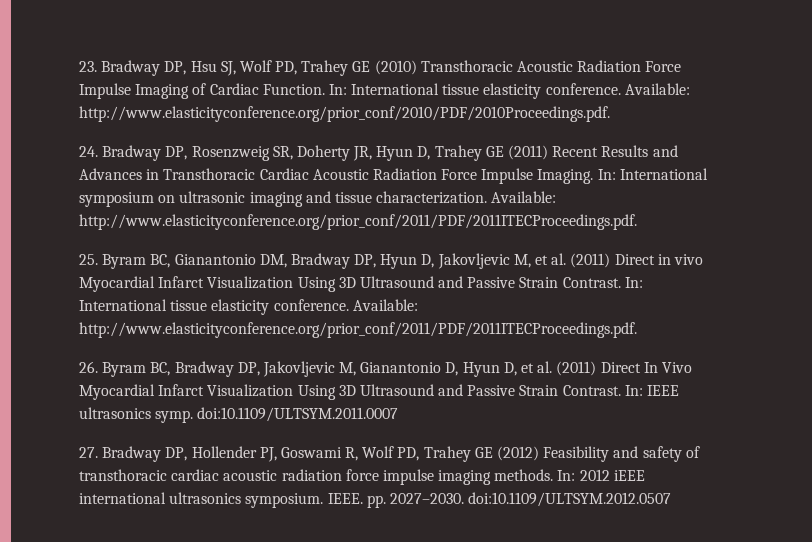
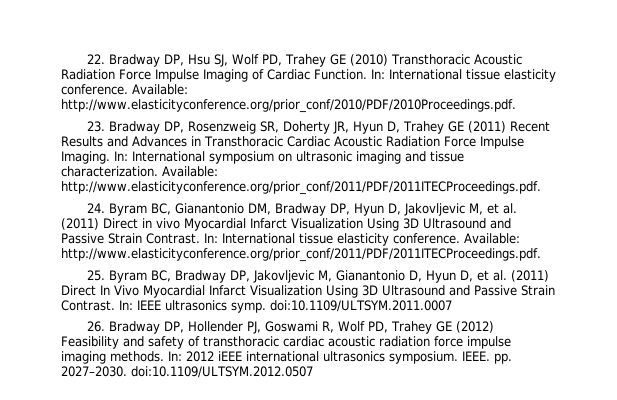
[79,61,97,72] 23. -> [87,54,106,64] 22.
[79,146,98,157] 24. -> [87,121,106,132] 23.
[79,254,98,265] 25. -> [87,203,106,213] 24.
[79,361,98,373] 26. -> [87,270,106,281] 25.
[79,447,98,458] 27. -> [87,321,106,332] 26.

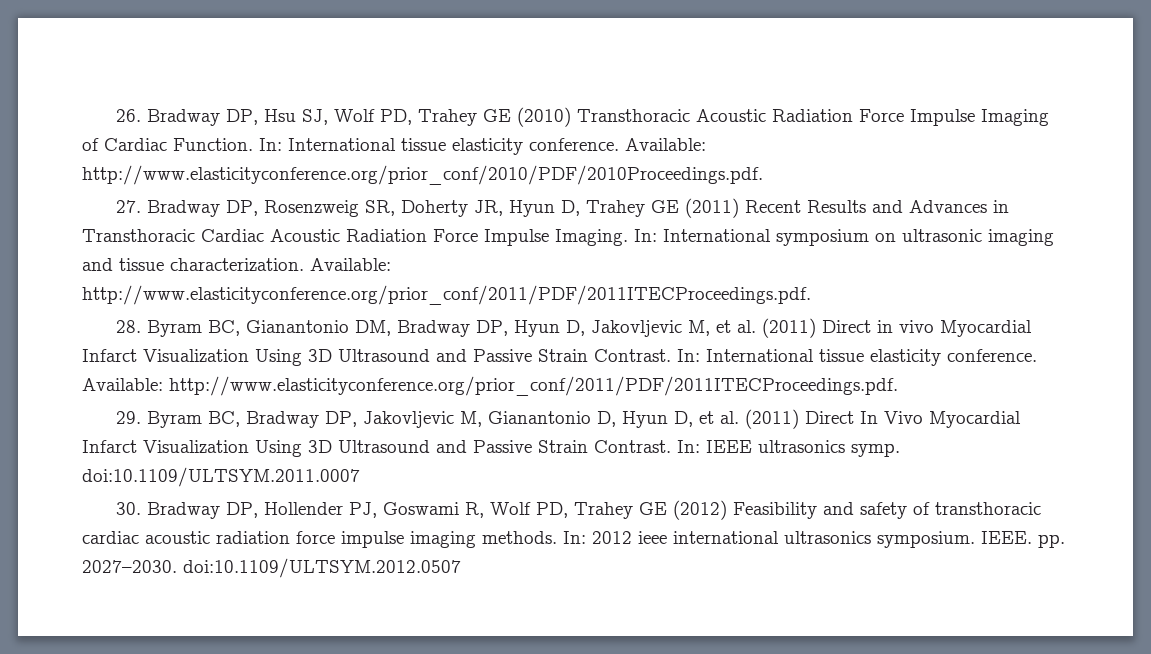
[87,54,106,64] 22. -> [115,109,141,122] 26.
[87,121,106,132] 23. -> [115,200,141,213] 27.
[87,203,106,213] 24. -> [115,320,141,333] 28.
[87,270,106,281] 25. -> [115,411,141,424] 29.
[87,321,106,332] 26. -> [115,502,141,515] 30.
[218,351,242,361] iEEE -> [638,531,667,544] ieee

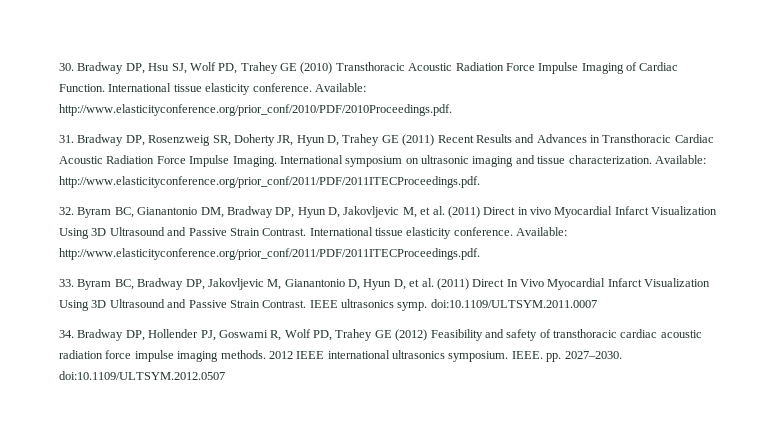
[115,109,141,122] 26. -> [59,63,74,71] 30.
[259,138,282,151] In: -> (105, 88) none
[115,200,141,213] 27. -> [59,135,74,143] 31.
[634,229,657,242] In: -> (277, 161) none
[115,320,141,333] 28. -> [59,207,74,215] 32.
[677,349,700,362] In: -> (307, 232) none
[115,411,141,424] 29. -> [59,279,74,287] 33.
[677,440,700,453] In: -> (307, 304) none
[115,502,141,515] 30. -> [59,330,74,338] 34.
[563,531,667,544] In: 2012 ieee -> [268,351,325,359] 2012 IEEE

